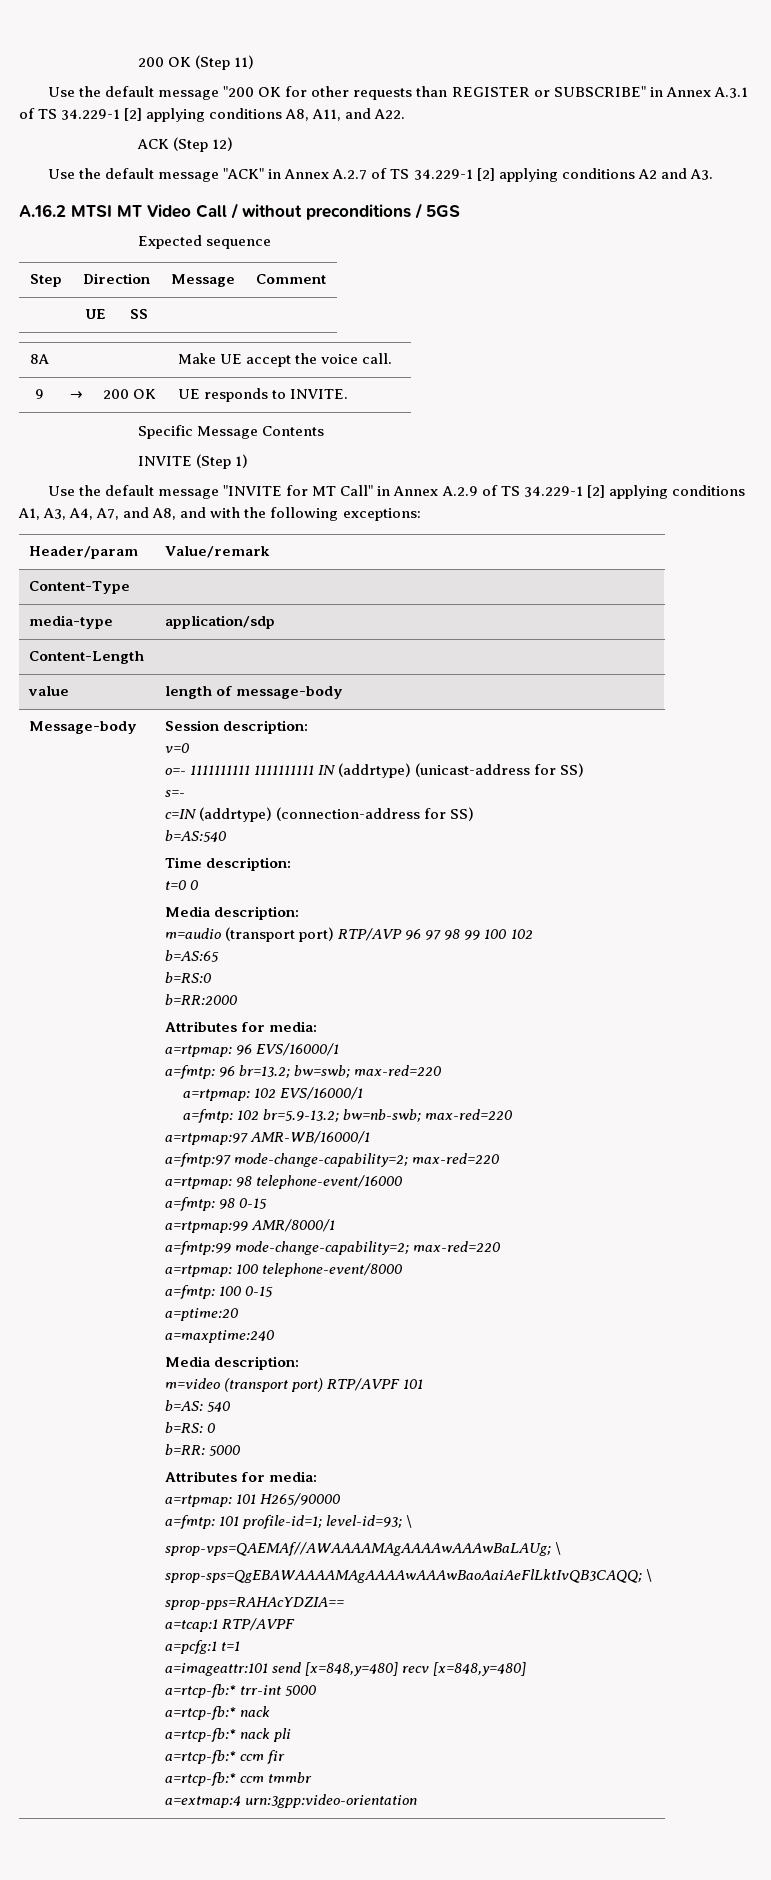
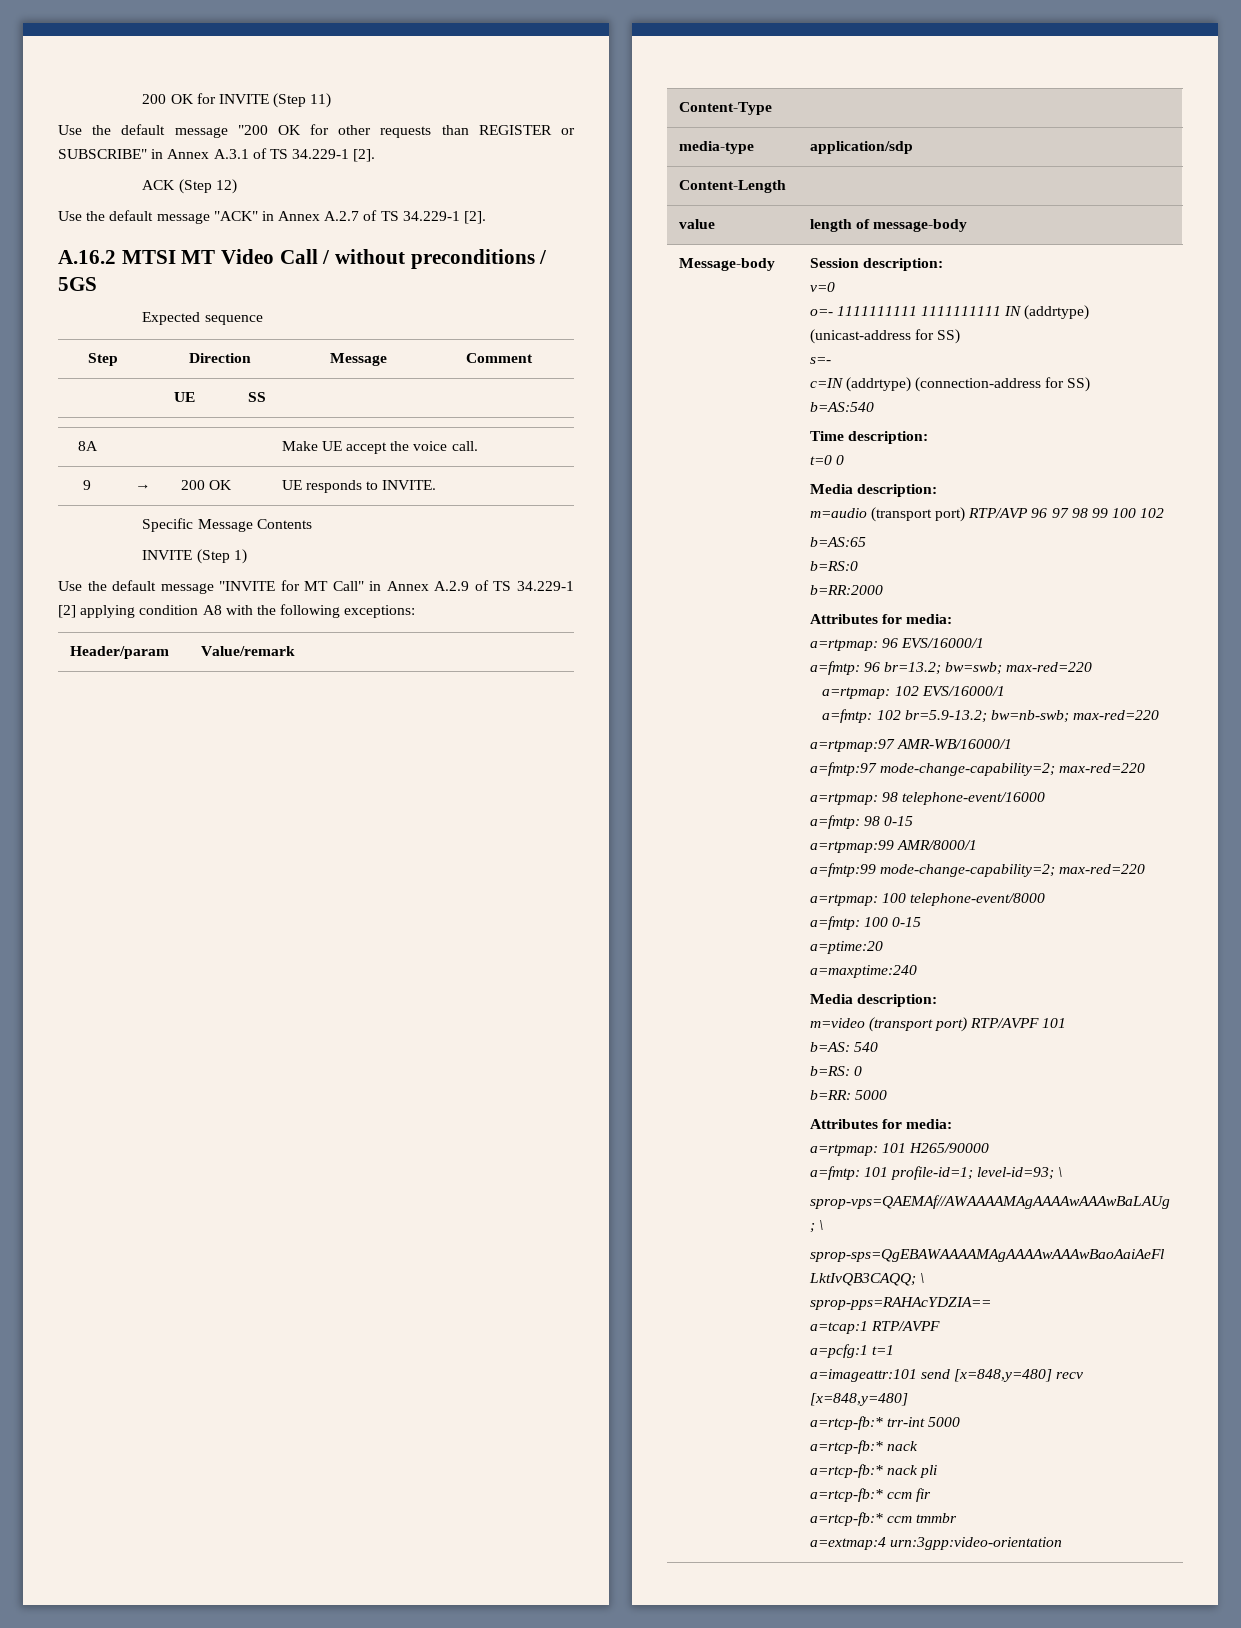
[137,57,191,67] 200 OK -> [142,93,269,104] 200 OK for INVITE
[124,108,406,122] [2] applying conditions A8, A11, and A22. -> [353,149,376,162] [2].
[476,168,713,182] [2] applying conditions A2 and A3. -> [464,211,487,224] [2].
[671,485,745,496] [18,507,207,520] conditions A1, A3, A4, A7, and A8, and -> [139,605,222,615] condition A8

